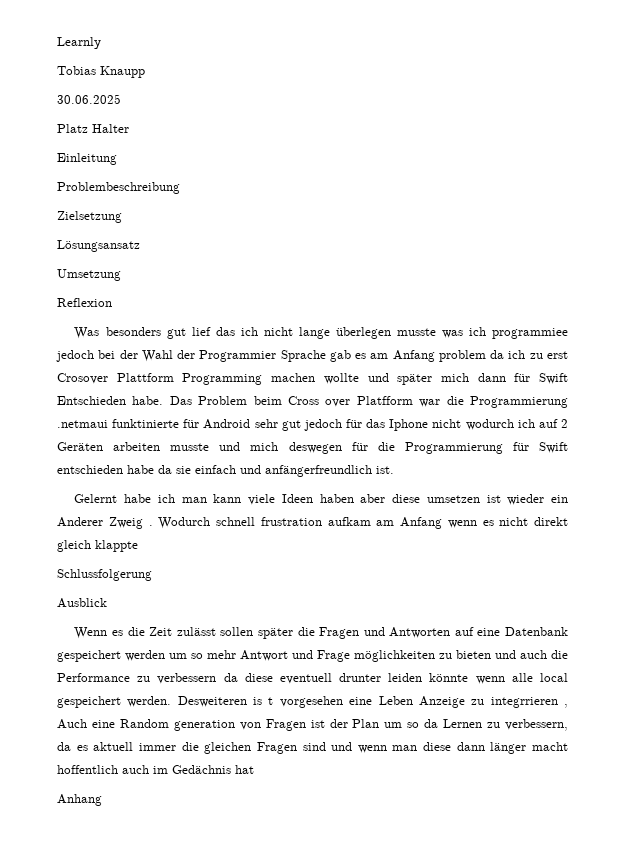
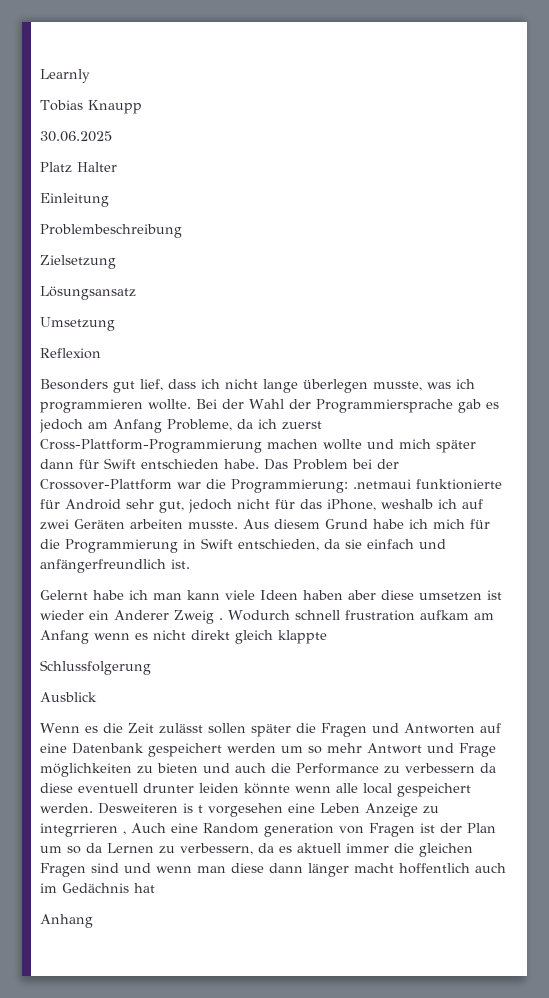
[74,327,235,339] Was besonders gut lief das -> [40,379,196,393] Besonders gut lief, dass
[396,328,436,336] musste -> [373,381,422,391] musste,
[492,328,568,339] [56,350,116,362] programmiee jedoch bei -> [40,399,217,413] programmieren wollte. Bei
[199,350,326,362] Programmier Sprache -> [315,399,453,413] Programmiersprache
[370,350,486,362] am Anfang problem -> [39,419,232,433] jedoch am Anfang Probleme,
[529,351,568,359] [57,373,263,385] zu erst Crosover Plattform Programming -> [282,421,322,430] [40,439,262,453] zuerst Cross-Plattform-Programmierung
[397,373,469,385] später mich -> [399,439,476,453] mich später
[57,396,126,405] Entschieden -> [141,459,219,469] entschieden
[253,396,568,408] [57,419,514,431] beim Cross over Platfform war die Programmierung .netmaui funktinierte für Android sehr gut jedoch für das Iphone nicht wodurch -> [352,459,399,469] [40,479,502,493] [40,499,433,513] bei der Crossover-Plattform war die Programmierung: .netmaui funktionierte für Android sehr gut, jedoch nicht für das iPhone, weshalb
[561,419,569,428] 2 -> [40,519,69,530] zwei
[170,442,569,454] [57,465,154,474] musste und mich deswegen für die Programmierung für Swift entschieden habe -> [188,519,490,529] [40,538,319,553] musste. Aus diesem Grund habe ich mich für die Programmierung in Swift entschieden,

